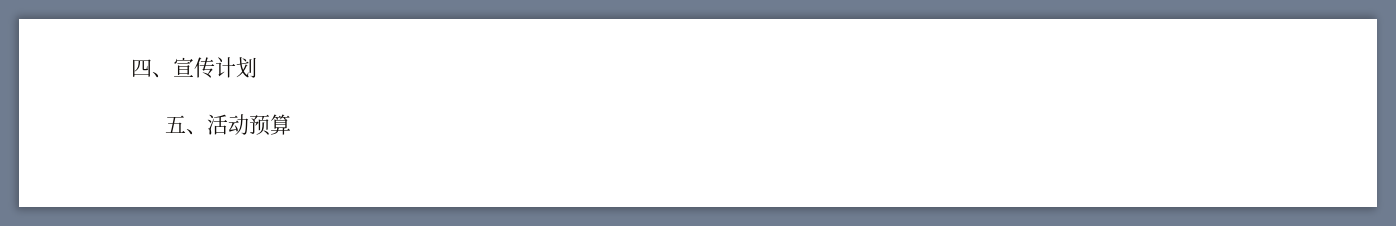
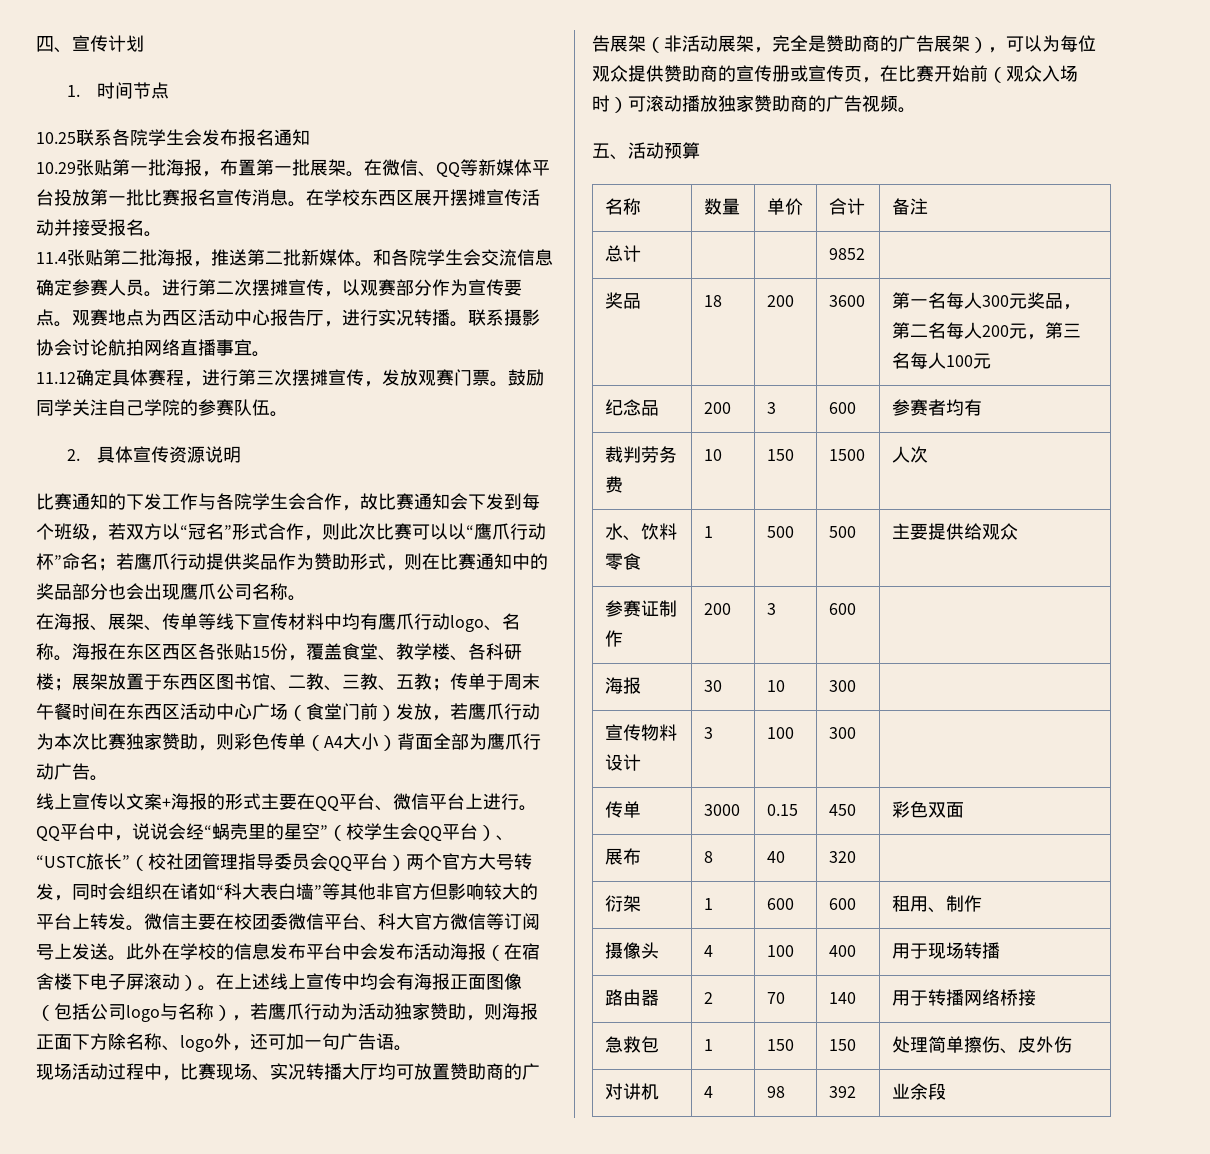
[164,114,291,136] 五、活动预算 -> [66,82,170,99] [36,129,310,146] [36,159,550,177] [36,189,540,207] [36,219,162,237] [36,249,553,267] [36,279,522,297] [36,309,540,327] [36,339,270,357] [36,369,544,387] [36,399,288,417] [66,446,242,463] [36,493,540,511] [36,523,546,541] [36,553,548,571] [36,583,306,601] [36,613,520,632] [36,643,522,661] [36,673,540,691] [36,703,540,721] [36,733,541,751] [36,763,108,781] [36,793,537,811] [36,823,514,841] [36,853,532,871] [36,883,538,901] [36,913,540,931] [36,943,540,961] [36,973,522,991] [36,1003,538,1022] [36,1033,412,1052] [36,1063,540,1081] [592,35,1096,53] [592,65,1078,83] [592,95,916,113] [592,142,700,160] [604,198,641,215] [703,198,740,215] [766,198,803,215] [828,198,865,215] [891,198,928,215] [604,245,641,262] [828,248,865,260] [604,292,641,309] [703,295,722,307] [766,295,794,307] [828,295,865,307] [891,292,1081,310] [891,322,1081,340] [891,352,991,369] [604,399,659,416] [703,402,731,414] [766,402,776,414] [828,402,856,414] [891,399,982,416] [604,446,677,463] [604,476,623,493] [703,449,722,461] [766,449,794,461] [828,449,865,461] [891,446,928,463] [604,523,677,541] [604,553,641,570] [703,526,713,538] [766,526,794,538] [828,526,856,538] [891,523,1018,540] [604,600,677,617] [604,630,623,647] [703,603,731,615] [766,603,776,615] [828,603,856,615] [604,677,641,694] [703,680,722,692] [766,680,785,692] [828,680,856,692] [604,724,677,741] [604,754,641,771] [703,727,713,739] [766,727,794,739] [828,727,856,739] [604,801,641,818] [703,804,740,816] [766,804,798,816] [828,804,856,816] [891,801,964,818] [604,848,641,865] [703,851,713,863] [766,851,785,863] [828,851,856,863] [604,895,641,912] [703,898,713,910] [766,898,794,910] [828,898,856,910] [891,895,982,913] [604,942,659,959] [703,945,713,957] [766,945,794,957] [828,945,856,957] [891,942,1000,959] [604,989,659,1006] [703,992,713,1004] [766,992,785,1004] [828,992,856,1004] [891,989,1036,1006] [604,1036,659,1053] [703,1039,713,1051] [766,1039,794,1051] [828,1039,856,1051] [891,1036,1072,1054] [604,1083,659,1100] [703,1086,713,1098] [766,1086,785,1098] [828,1086,856,1098] [891,1083,946,1100] 1.时间节点 // 10.25联系各院学生会发布报名通知 // 10.29张贴第一批海报，布置第一批展架。在微信、QQ等新媒体平台投放第一批比赛报名宣传消息。在学校东西区展开摆摊宣传活动并接受报名。 // 11.4张贴第二批海报，推送第二批新媒体。和各院学生会交流信息确定参赛人员。进行第二次摆摊宣传，以观赛部分作为宣传要点。观赛地点为西区活动中心报告厅，进行实况转播。联系摄影协会讨论航拍网络直播事宜。 // 11.12确定具体赛程，进行第三次摆摊宣传，发放观赛门票。鼓励同学关注自己学院的参赛队伍。 // 2.具体宣传资源说明 // 比赛通知的下发工作与各院学生会合作，故比赛通知会下发到每个班级，若双方以“冠名”形式合作，则此次比赛可以以“鹰爪行动杯”命名；若鹰爪行动提供奖品作为赞助形式，则在比赛通知中的奖品部分也会出现鹰爪公司名称。 // 在海报、展架、传单等线下宣传材料中均有鹰爪行动logo、名称。海报在东区西区各张贴15份，覆盖食堂、教学楼、各科研楼；展架放置于东西区图书馆、二教、三教、五教；传单于周末午餐时间在东西区活动中心广场（食堂门前）发放，若鹰爪行动为本次比赛独家赞助，则彩色传单（A4大小）背面全部为鹰爪行动广告。 // 线上宣传以文案+海报的形式主要在QQ平台、微信平台上进行。QQ平台中，说说会经“蜗壳里的星空”（校学生会QQ平台）、“USTC旅长”（校社团管理指导委员会QQ平台）两个官方大号转发，同时会组织在诸如“科大表白墙”等其他非官方但影响较大的平台上转发。微信主要在校团委微信平台、科大官方微信等订阅号上发送。此外在学校的信息发布平台中会发布活动海报（在宿舍楼下电子屏滚动）。在上述线上宣传中均会有海报正面图像（包括公司logo与名称），若鹰爪行动为活动独家赞助，则海报正面下方除名称、logo外，还可加一句广告语。 // 现场活动过程中，比赛现场、实况转播大厅均可放置赞助商的广告展架（非活动展架，完全是赞助商的广告展架），可以为每位观众提供赞助商的宣传册或宣传页，在比赛开始前（观众入场时）可滚动播放独家赞助商的广告视频。 // 五、活动预算 // 名称 | 数量 | 单价 | 合计 | 备注 // 总计 | | | 9852 | // 奖品 | 18 | 200 | 3600 | 第一名每人300元奖品，第二名每人200元，第三名每人100元 // 纪念品 | 200 | 3 | 600 | 参赛者均有 // 裁判劳务费 | 10 | 150 | 1500 | 人次 // 水、饮料零食 | 1 | 500 | 500 | 主要提供给观众 // 参赛证制作 | 200 | 3 | 600 | // 海报 | 30 | 10 | 300 | // 宣传物料设计 | 3 | 100 | 300 | // 传单 | 3000 | 0.15 | 450 | 彩色双面 // 展布 | 8 | 40 | 320 | // 衍架 | 1 | 600 | 600 | 租用、制作 // 摄像头 | 4 | 100 | 400 | 用于现场转播 // 路由器 | 2 | 70 | 140 | 用于转播网络桥接 // 急救包 | 1 | 150 | 150 | 处理简单擦伤、皮外伤 // 对讲机 | 4 | 98 | 392 | 业余段

